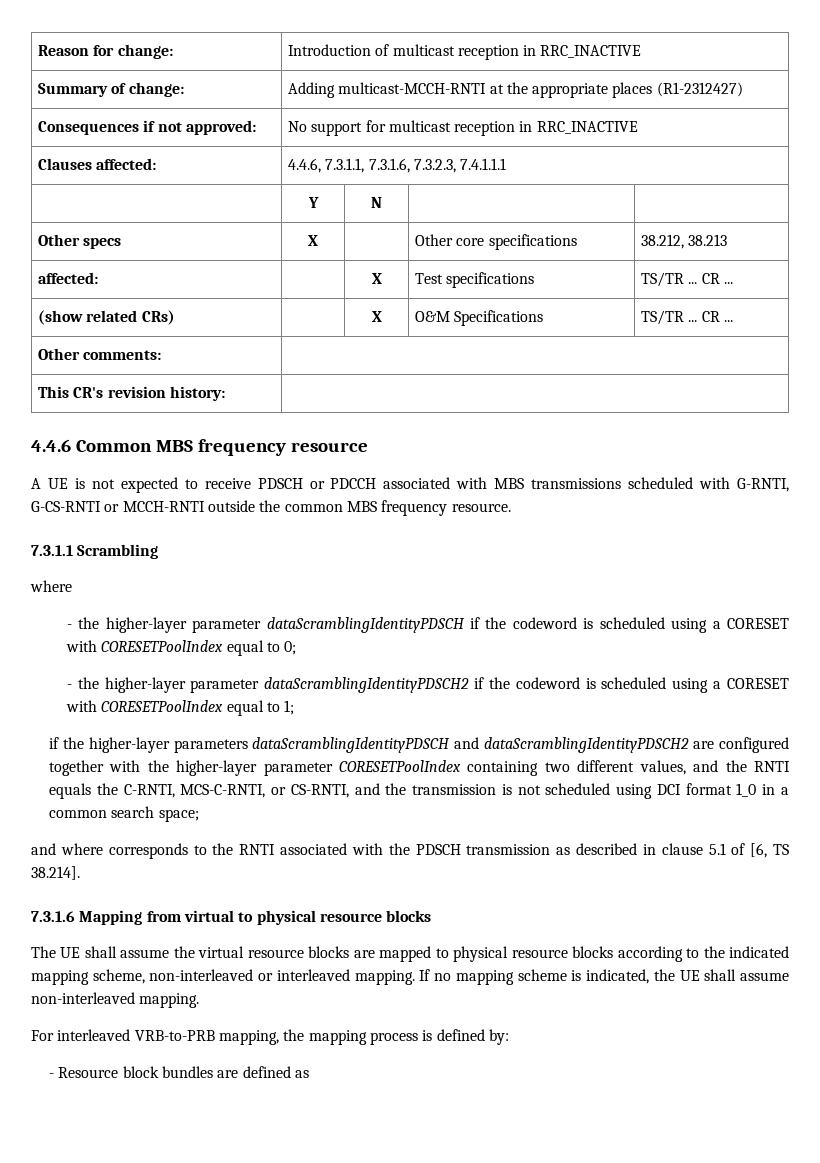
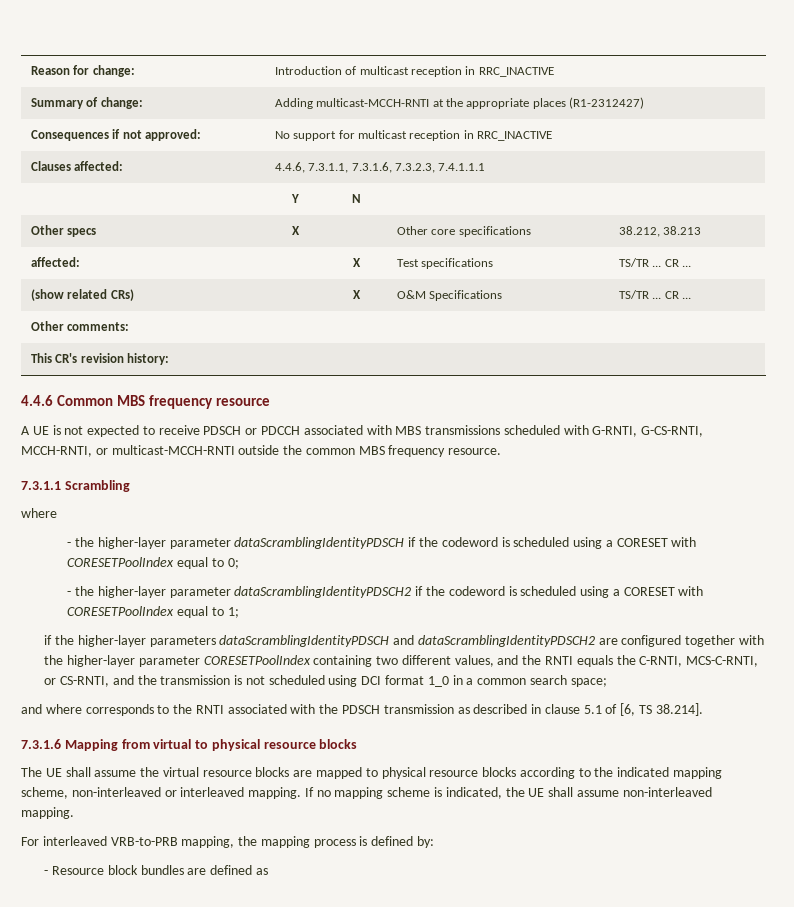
[31,501,205,512] G-CS-RNTI or MCCH-RNTI -> [641,426,704,437] [21,445,235,457] G-CS-RNTI, MCCH-RNTI, or multicast-MCCH-RNTI

